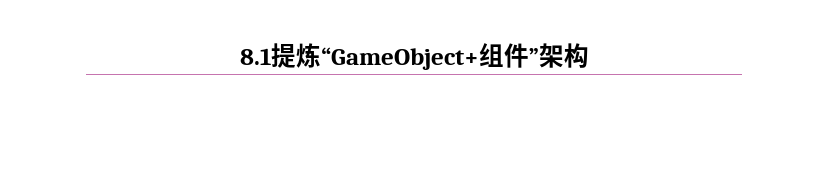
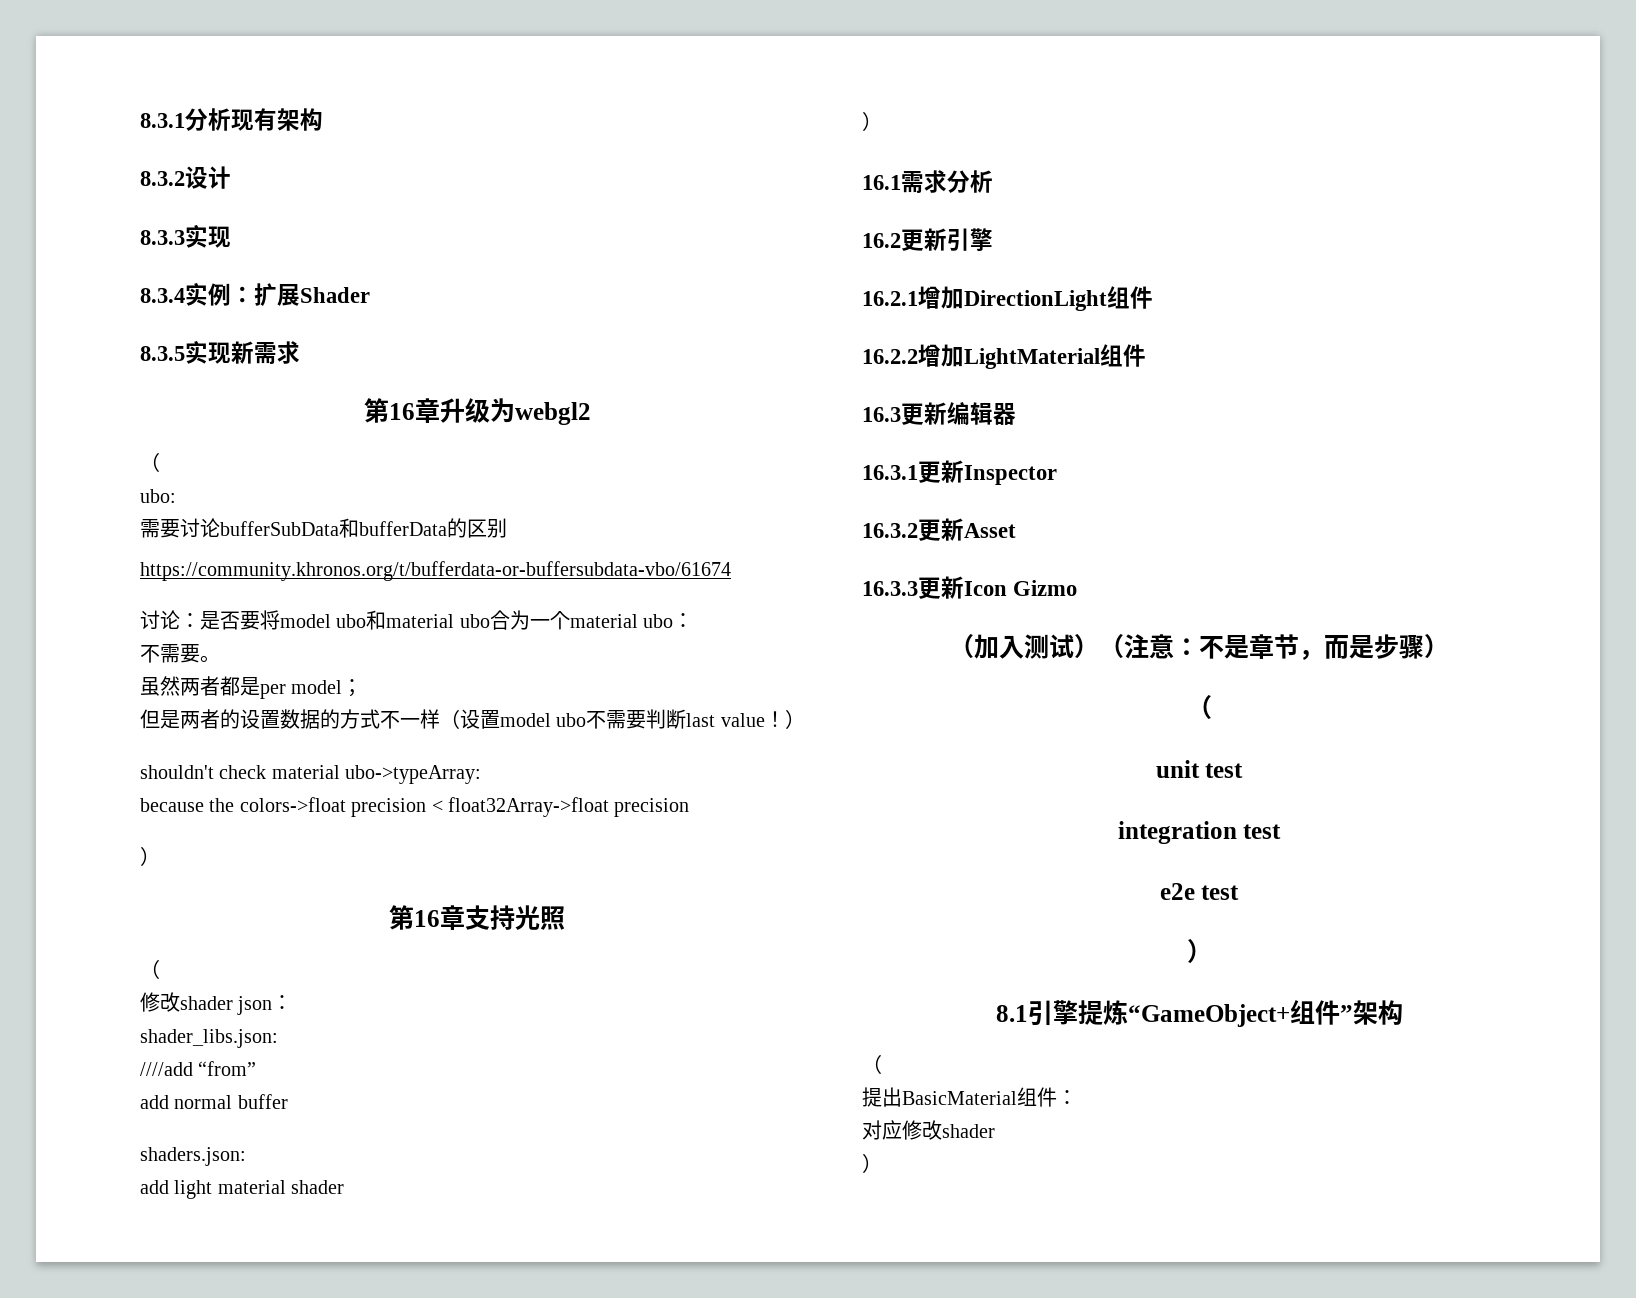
[239,48,271,65] 8.1 -> [140,108,323,131] [140,166,231,189] [140,224,231,248] [140,282,370,306] [140,340,300,364] [363,398,591,425] [140,452,160,472] [140,489,176,503] [140,518,507,538] [140,561,731,581] [140,610,694,630] [140,644,220,663] [140,676,363,699] [140,709,805,729] [140,765,482,784] [140,797,690,817] [140,846,160,866] [389,905,565,930] [140,959,160,979] [140,992,293,1015] [140,1029,278,1048] [140,1061,257,1076] [140,1094,288,1109] [140,1147,246,1166] [140,1180,345,1199] [862,111,882,131] [862,170,993,193] [862,228,993,251] [862,286,1153,311] [862,344,1146,369] [862,402,1016,425] [862,460,1057,485] [862,518,1016,541] [862,576,1078,599] [949,634,1449,660] [1186,695,1212,719] [1155,760,1244,778] [1117,821,1282,844] [1159,883,1240,900] [1186,939,1212,963] [995,1000,1078,1026] 8.3.1分析现有架构 // 8.3.2设计 // 8.3.3实现 // 8.3.4实例：扩展Shader // 8.3.5实现新需求 // 第16章升级为webgl2 // （ // ubo: // 需要讨论bufferSubData和bufferData的区别 // https://community.khronos.org/t/bufferdata-or-buffersubdata-vbo/61674 // 讨论：是否要将model ubo和material ubo合为一个material ubo： // 不需要。 // 虽然两者都是per model； // 但是两者的设置数据的方式不一样（设置model ubo不需要判断last value！） // shouldn't check material ubo->typeArray: // because the colors->float precision < float32Array->float precision // ） // 第16章支持光照 // （ // 修改shader json： // shader_libs.json: // ////add “from” // add normal buffer // shaders.json: // add light material shader // ） // 16.1需求分析 // 16.2更新引擎 // 16.2.1增加DirectionLight组件 // 16.2.2增加LightMaterial组件 // 16.3更新编辑器 // 16.3.1更新Inspector // 16.3.2更新Asset // 16.3.3更新Icon Gizmo // （加入测试）（注意：不是章节，而是步骤） // （ // unit test // integration test // e2e test // ） // 8.1引擎
(589, 55) none -> [862,1054,882,1074] [862,1087,1077,1107] [862,1120,995,1140] [862,1153,882,1173] // （ // 提出BasicMaterial组件： // 对应修改shader // ）

